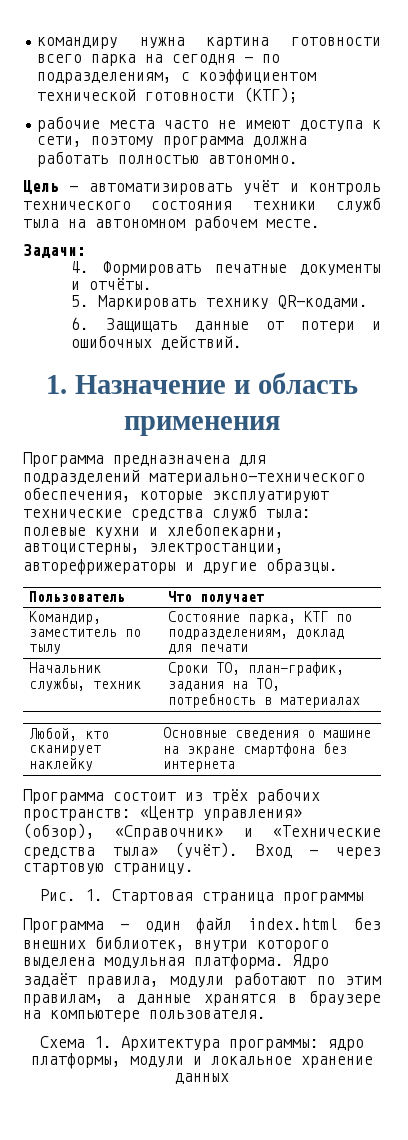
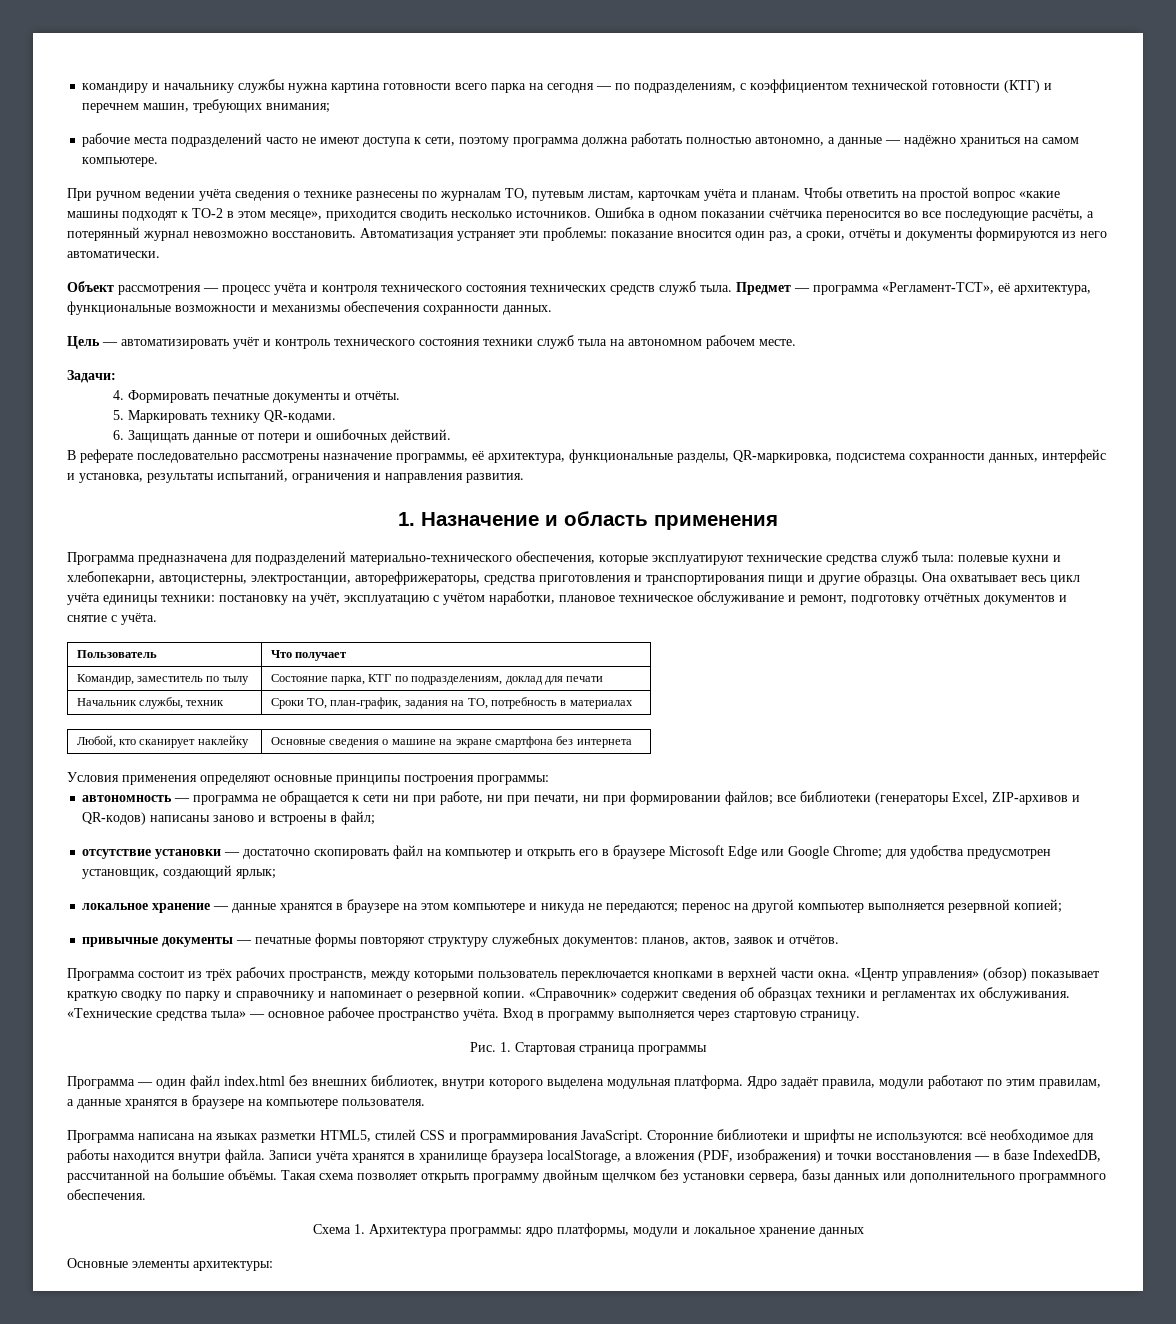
(119, 43) none -> [152,79,286,93] и начальнику службы
[244,87,299,103] (КТГ); -> [1004,80,1053,93] [82,99,331,113] (КТГ) и перечнем машин, требующих внимания;
(155, 124) none -> [171,133,263,147] подразделений
[208,155,299,164] автономно. -> [755,135,1080,147] [82,157,159,167] [67,187,1060,201] [67,207,1094,221] [67,227,1107,241] [67,251,160,258] [67,281,1091,295] [67,301,552,315] автономно, а данные — надёжно храниться на самом компьютере. // При ручном ведении учёта сведения о технике разнесены по журналам ТО, путевым листам, карточкам учёта и планам. Чтобы ответить на простой вопрос «какие машины подходят к ТО-2 в этом месяце», приходится сводить несколько источников. Ошибка в одном показании счётчика переносится во все последующие расчёты, а потерянный журнал невозможно восстановить. Автоматизация устраняет эти проблемы: показание вносится один раз, а сроки, отчёты и документы формируются из него автоматически. // Объект рассмотрения — процесс учёта и контроля технического состояния технических средств служб тыла. Предмет — программа «Регламент-ТСТ», её архитектура, функциональные возможности и механизмы обеспечения сохранности данных.
(243, 342) none -> [67,449,1106,463] [67,469,524,483] // В реферате последовательно рассмотрены назначение программы, её архитектура, функциональные разделы, QR-маркировка, подсистема сохранности данных, интерфейс и установка, результаты испытаний, ограничения и направления развития.
[23,558,338,575] авторефрижераторы и другие образцы. -> [355,571,1080,585] [67,591,1067,605] [67,613,157,625] авторефрижераторы, средства приготовления и транспортирования пищи и другие образцы. Она охватывает весь цикл учёта единицы техники: постановку на учёт, эксплуатацию с учётом наработки, плановое техническое обслуживание и ремонт, подготовку отчётных документов и снятие с учёта.
(235, 766) none -> [67,772,549,785] [82,791,1081,805] [82,811,376,825] [82,845,1052,859] [82,865,277,879] [82,899,1063,913] [82,933,840,947] // Условия применения определяют основные принципы построения программы: // автономность — программа не обращается к сети ни при работе, ни при печати, ни при формировании файлов; все библиотеки (генераторы Excel, ZIP-архивов и QR-кодов) написаны заново и встроены в файл; // отсутствие установки — достаточно скопировать файл на компьютер и открыть его в браузере Microsoft Edge или Google Chrome; для удобства предусмотрен установщик, создающий ярлык; // локальное хранение — данные хранятся в браузере на этом компьютере и никуда не передаются; перенос на другой компьютер выполняется резервной копией; // привычные документы — печатные формы повторяют структуру служебных документов: планов, актов, заявок и отчётов.
[23,806,302,821] [23,823,381,840] [23,842,319,859] пространств: «Центр управления» (обзор), «Справочник» и «Технические средства тыла» (учёт). Вход — -> [289,967,1099,981] [67,987,1070,1001] [67,1007,695,1021] пространств, между которыми пользователь переключается кнопками в верхней части окна. «Центр управления» (обзор) показывает краткую сводку по парку и справочнику и напоминает о резервной копии. «Справочник» содержит сведения об образцах техники и регламентах их обслуживания. «Технические средства тыла» — основное рабочее пространство учёта. Вход в программу выполняется
(266, 1014) none -> [67,1129,1094,1143] [67,1149,1101,1163] [67,1169,1106,1183] [67,1189,146,1200] // Программа написана на языках разметки HTML5, стилей CSS и программирования JavaScript. Сторонние библиотеки и шрифты не используются: всё необходимое для работы находится внутри файла. Записи учёта хранятся в хранилище браузера localStorage, а вложения (PDF, изображения) и точки восстановления — в базе IndexedDB, рассчитанной на большие объёмы. Такая схема позволяет открыть программу двойным щелчком без установки сервера, базы данных или дополнительного программного обеспечения.
(229, 1078) none -> [67,1258,273,1271] // Основные элементы архитектуры:

